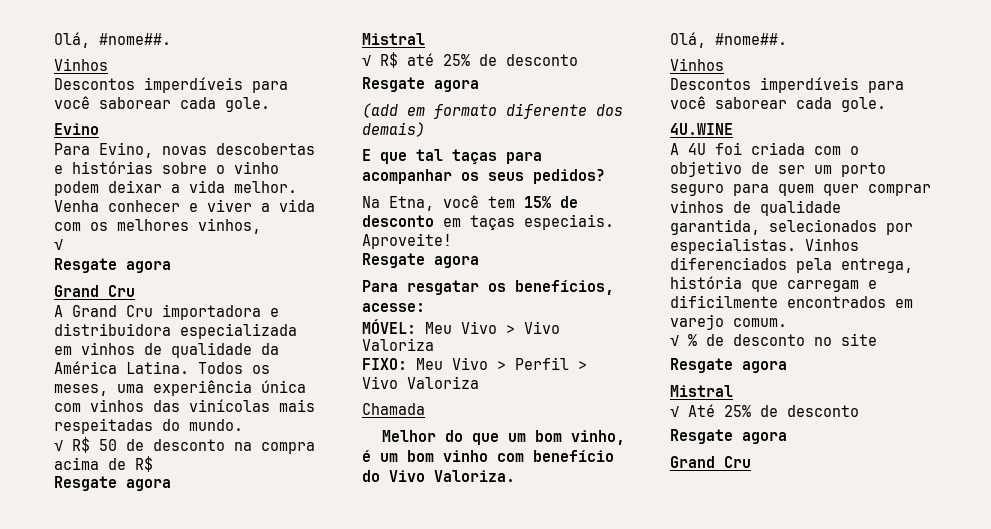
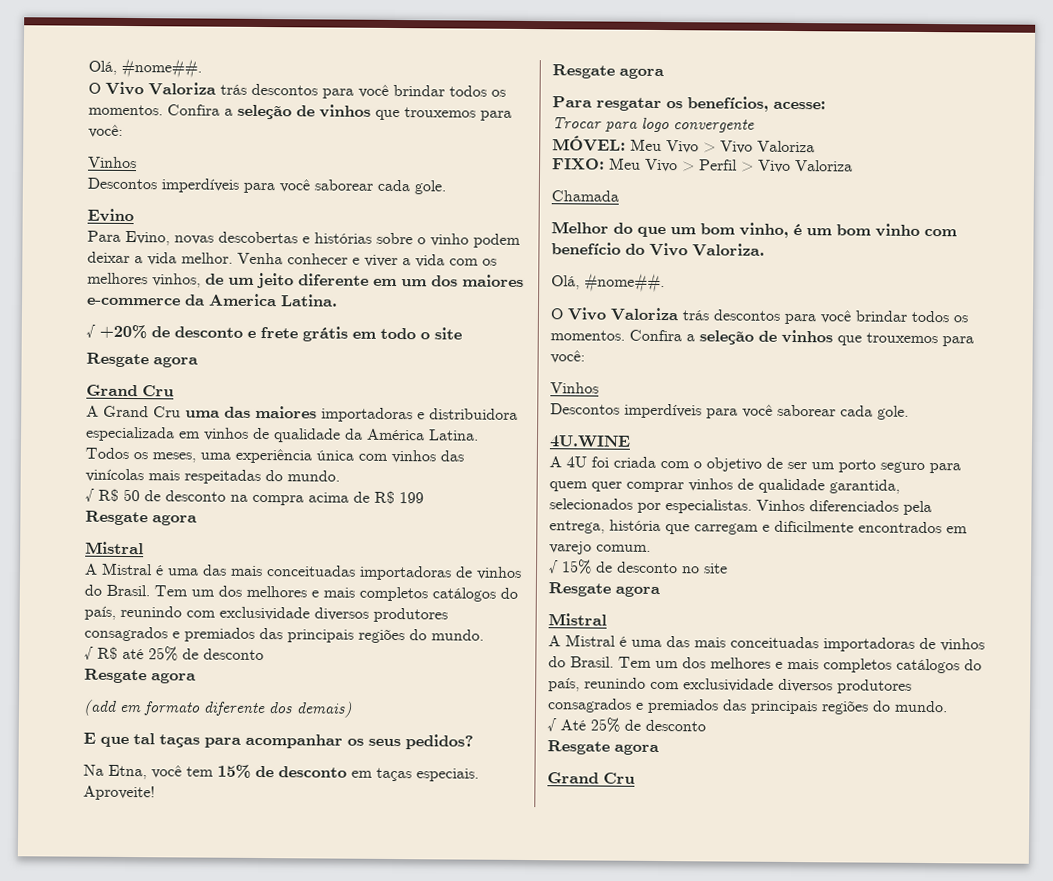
[54,32,171,48] Olá, #nome##. -> [88,57,202,79] [88,81,506,99] [88,104,512,121] [88,124,123,138] Olá, #nome##. // O Vivo Valoriza trás descontos para você brindar todos os momentos. Confira a seleção de vinhos que trouxemos para você:
[54,238,63,250] // √ -> [205,272,524,289] [87,293,338,307] [86,324,462,342] de um jeito diferente em um dos maiores e-commerce da America Latina. // √ +20% de desconto e frete grátis em todo o site
[162,304,261,320] importadora -> [185,405,413,423] uma das maiores importadoras
[54,476,171,491] [362,33,425,45] // Resgate agora // Mistral -> [399,492,424,504] [85,510,197,526] [85,541,144,555] [84,562,522,581] [84,584,518,602] [84,605,448,623] [84,626,484,644] 199 // Resgate agora // Mistral // A Mistral é uma das mais conceituadas importadoras de vinhos do Brasil. Tem um dos melhores e mais completos catálogos do país, reunindo com exclusividade diversos produtores consagrados e premiados das principais regiões do mundo.
(425, 307) none -> [552,117,755,133] // Trocar para logo convergente
(787, 39) none -> [550,307,968,325] [550,329,974,347] [550,350,585,364] // O Vivo Valoriza trás descontos para você brindar todos os momentos. Confira a seleção de vinhos que trouxemos para você:
[688,334,697,346] % -> [561,559,592,575] 15%
(733, 391) none -> [548,634,985,652] [548,656,982,674] [548,677,912,694] [547,698,948,715] // A Mistral é uma das mais conceituadas importadoras de vinhos do Brasil. Tem um dos melhores e mais completos catálogos do país, reunindo com exclusividade diversos produtores consagrados e premiados das principais regiões do mundo.

